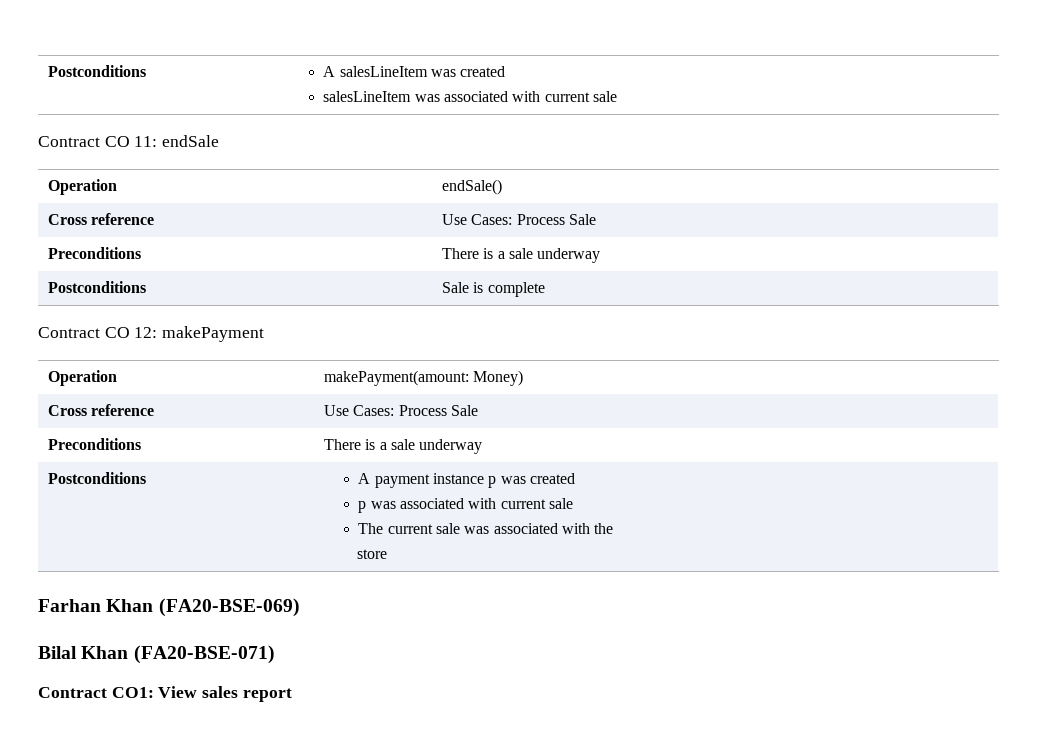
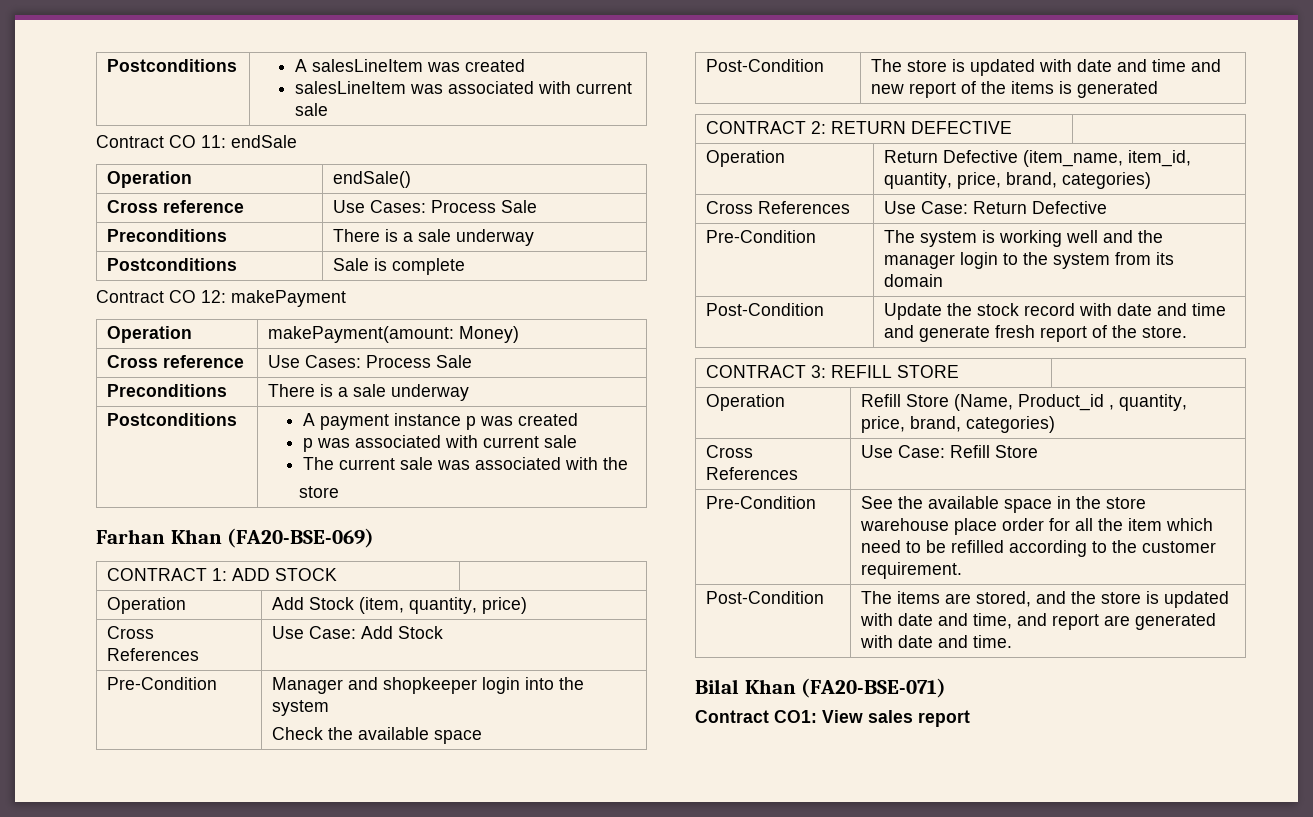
(300, 607) none -> [107,568,338,581] [107,597,187,614] [272,597,528,614] [107,626,155,639] [107,648,200,661] [272,626,444,639] [107,677,218,690] [272,677,585,694] [272,700,330,716] [272,727,483,744] [706,59,825,72] [871,59,1222,76] [871,81,1159,98] [706,121,1013,134] [706,150,786,167] [884,150,1192,167] [884,172,1152,189] [706,201,851,214] [884,201,1108,214] [706,230,817,243] [884,230,1164,247] [884,252,1175,269] [884,274,944,287] [706,303,825,316] [884,303,1227,320] [884,325,1188,342] [706,365,960,378] [706,394,786,411] [861,394,1188,411] [861,416,1056,433] [706,445,754,458] [706,467,799,480] [861,445,1039,458] [706,496,817,509] [861,496,1147,513] [860,518,1214,535] [861,540,1217,557] [861,562,963,579] [706,591,825,604] [861,591,1230,608] [860,613,1217,630] [860,635,1013,648] // CONTRACT 1: ADD STOCK | // Operation | Add Stock (item, quantity, price) // Cross References | Use Case: Add Stock // Pre-Condition | Manager and shopkeeper login into the system // Check the available space // Post-Condition | The store is updated with date and time and new report of the items is generated // CONTRACT 2: RETURN DEFECTIVE | // Operation | Return Defective (item_name, item_id, quantity, price, brand, categories) // Cross References | Use Case: Return Defective // Pre-Condition | The system is working well and the manager login to the system from its domain // Post-Condition | Update the stock record with date and time and generate fresh report of the store. // CONTRACT 3: REFILL STORE | // Operation | Refill Store (Name, Product_id , quantity, price, brand, categories) // Cross References | Use Case: Refill Store // Pre-Condition | See the available space in the store warehouse place order for all the item which need to be refilled according to the customer requirement. // Post-Condition | The items are stored, and the store is updated with date and time, and report are generated with date and time.

